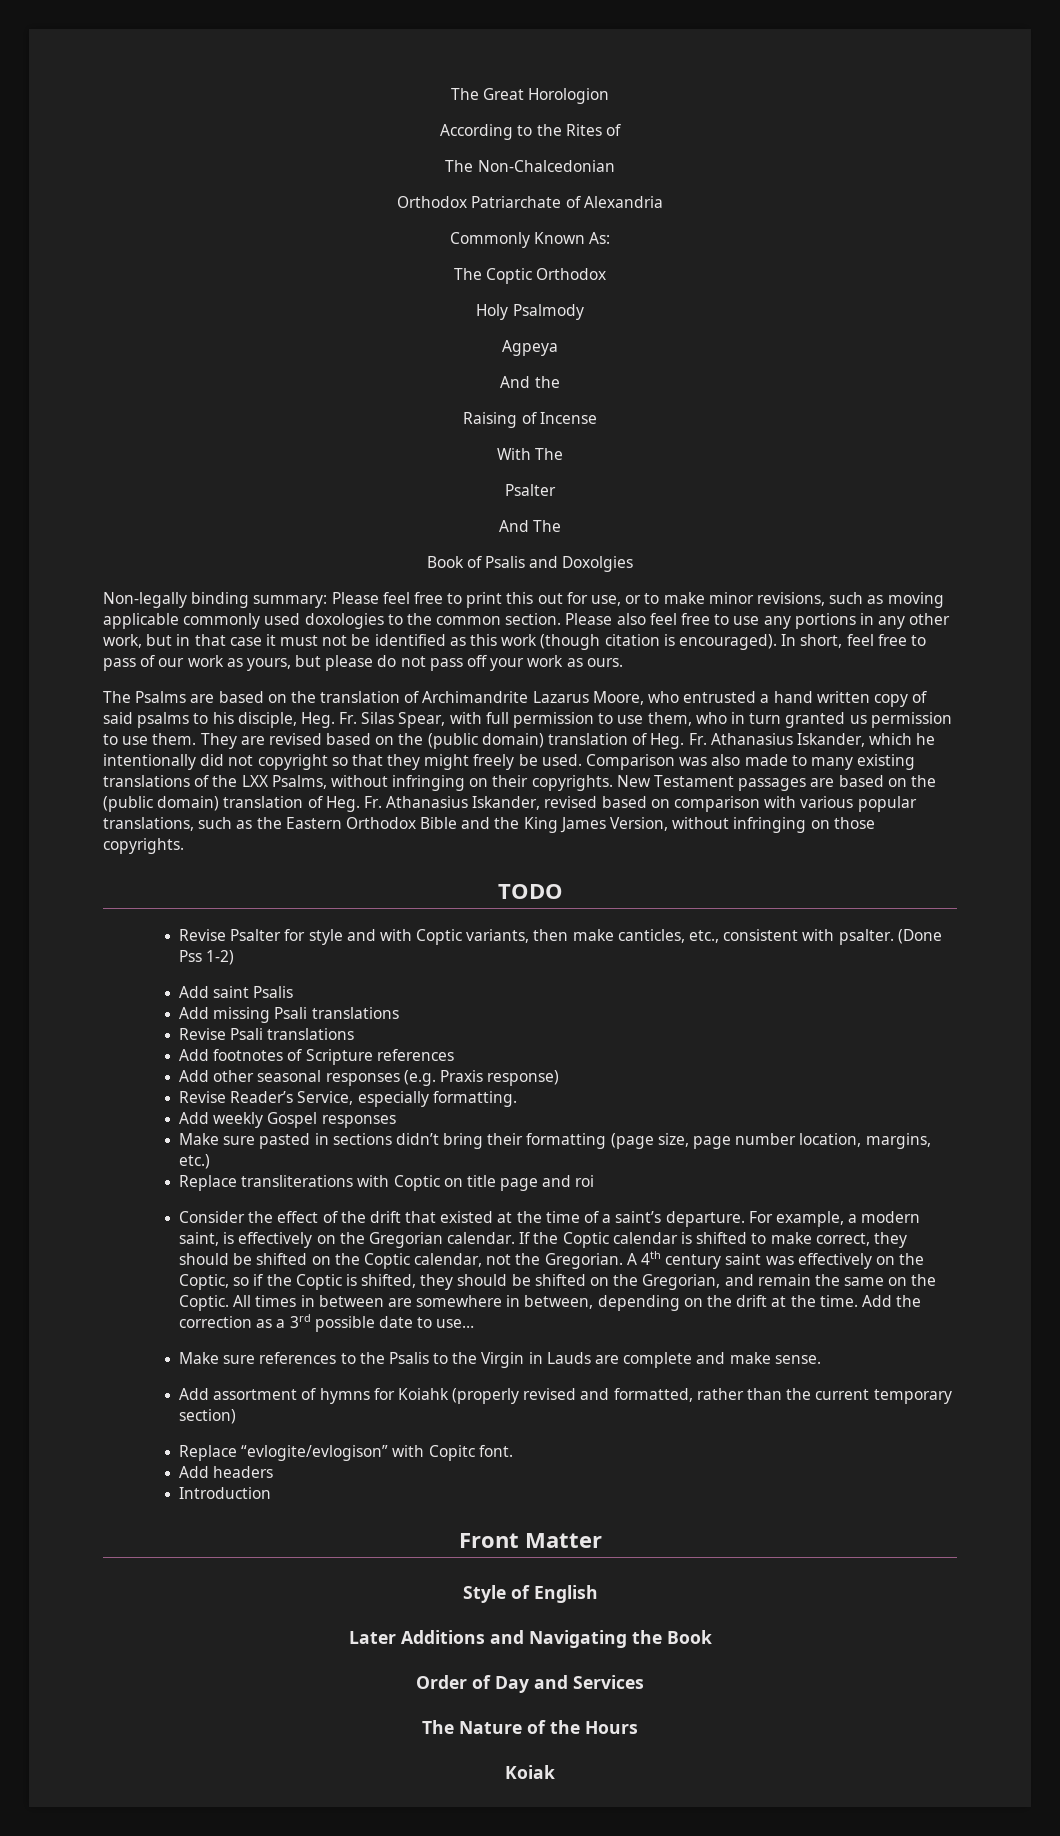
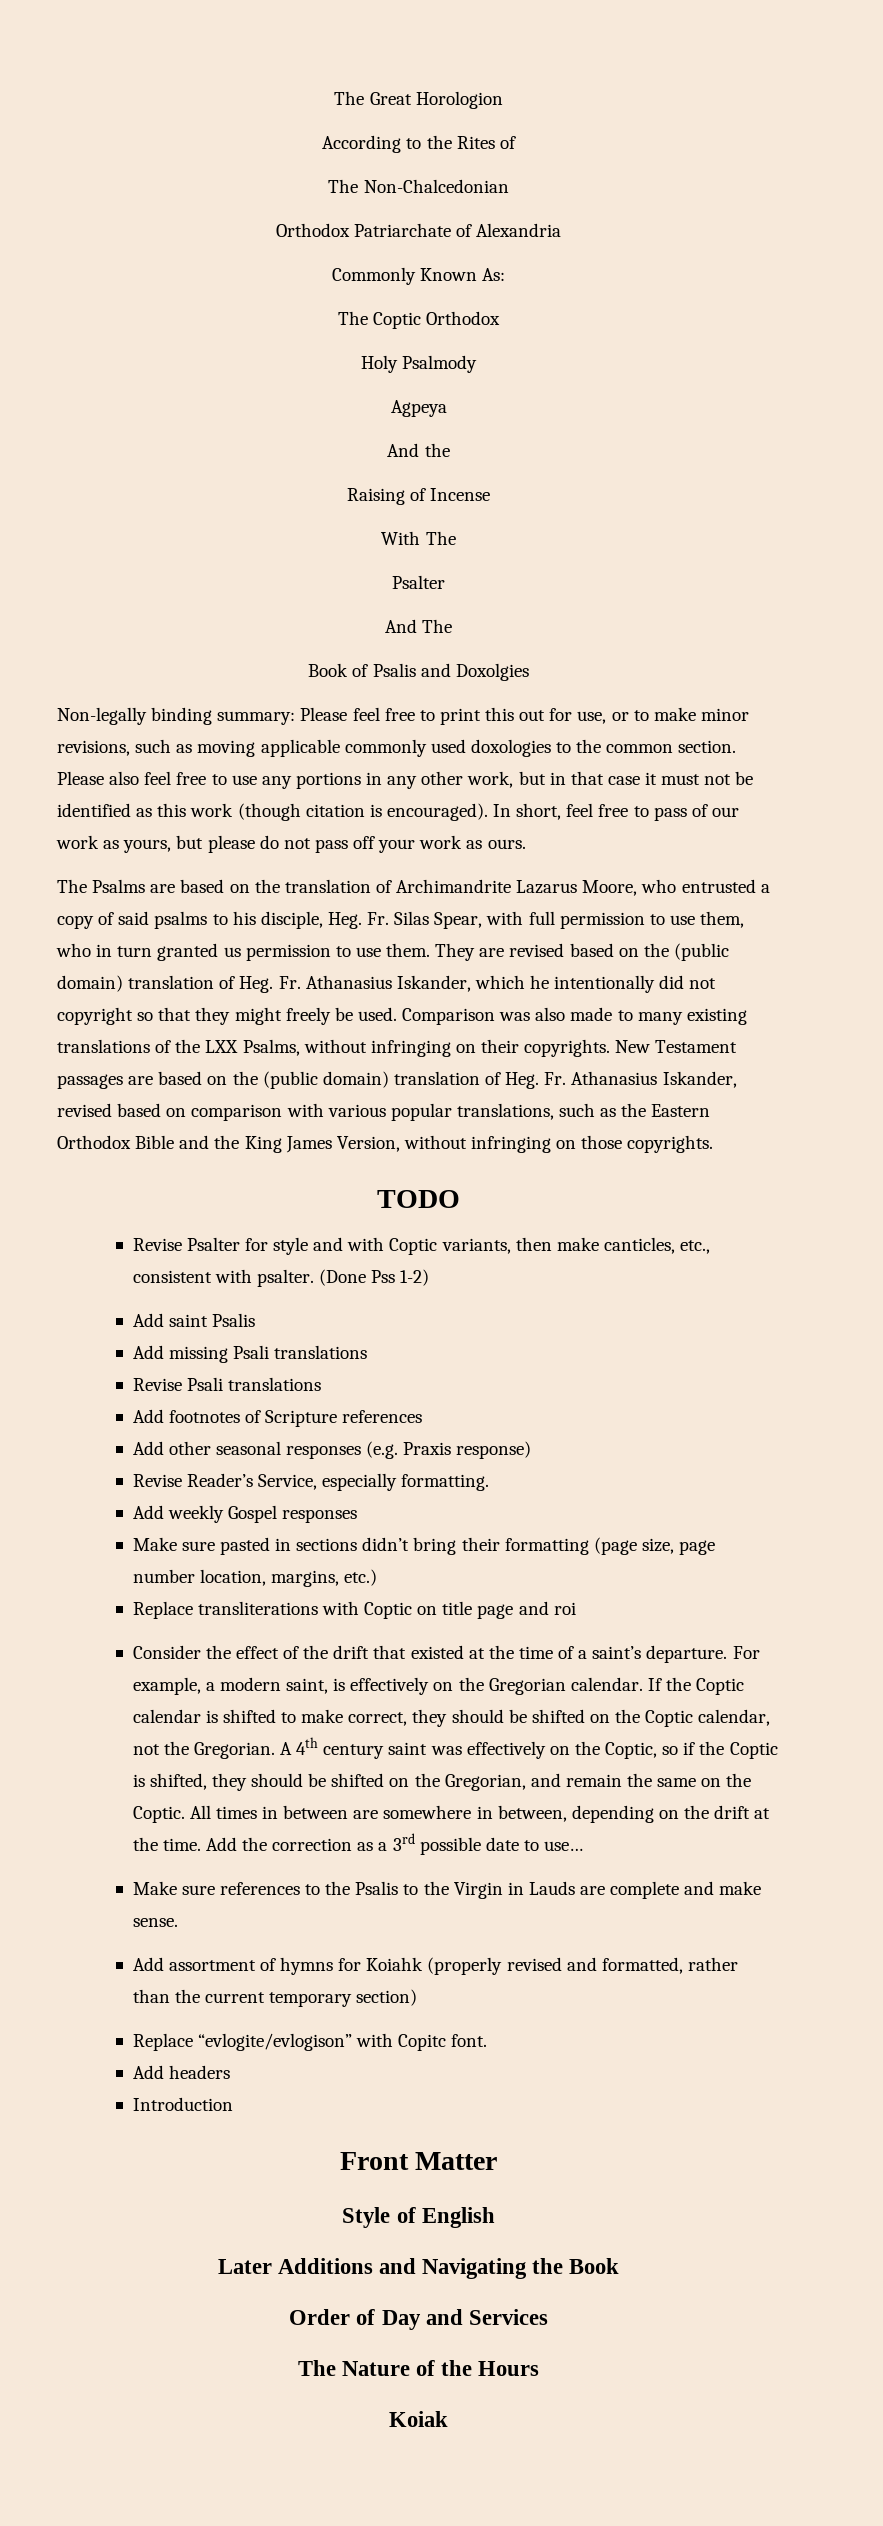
[773,691,870,703] hand written -> (770, 888) none

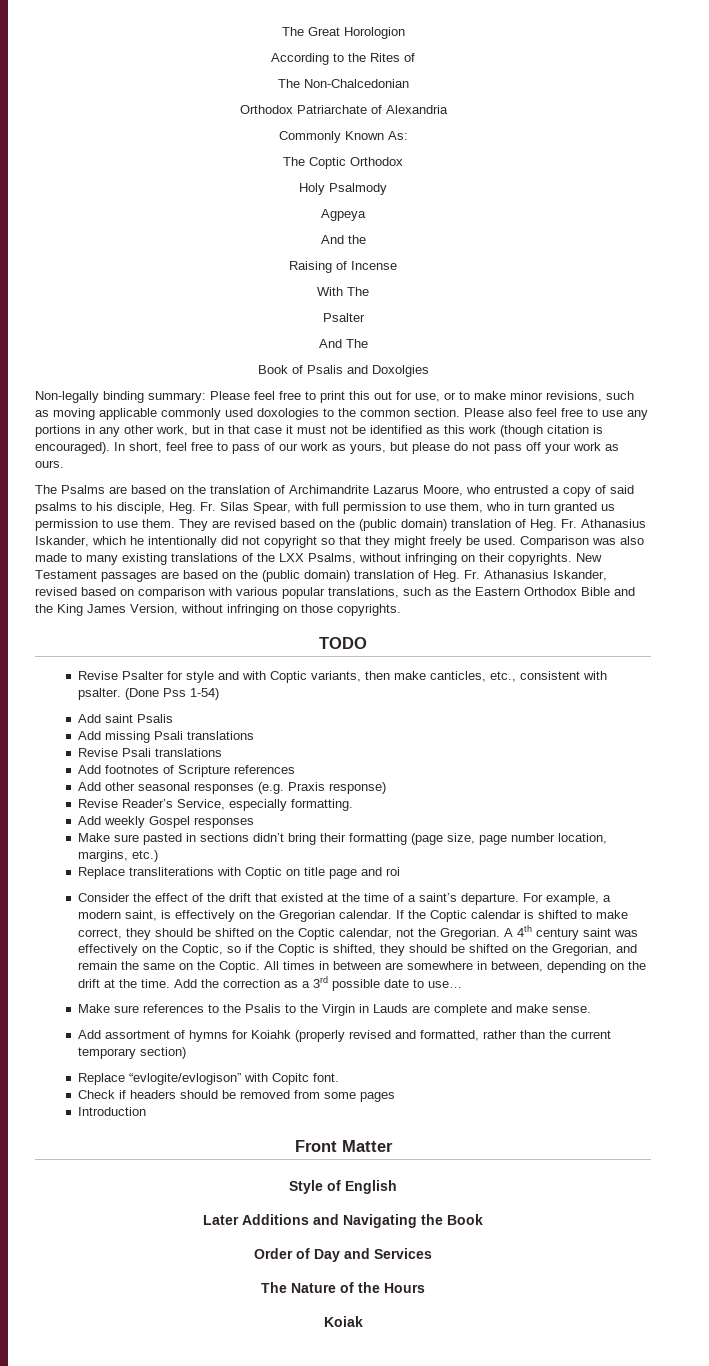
[400,1269,430,1286] 1-2) -> [190,688,220,700] 1-54)
[132,2065,164,2079] Add -> [78,1090,127,1099] Check if
(230, 2072) none -> [180,1090,396,1102] should be removed from some pages

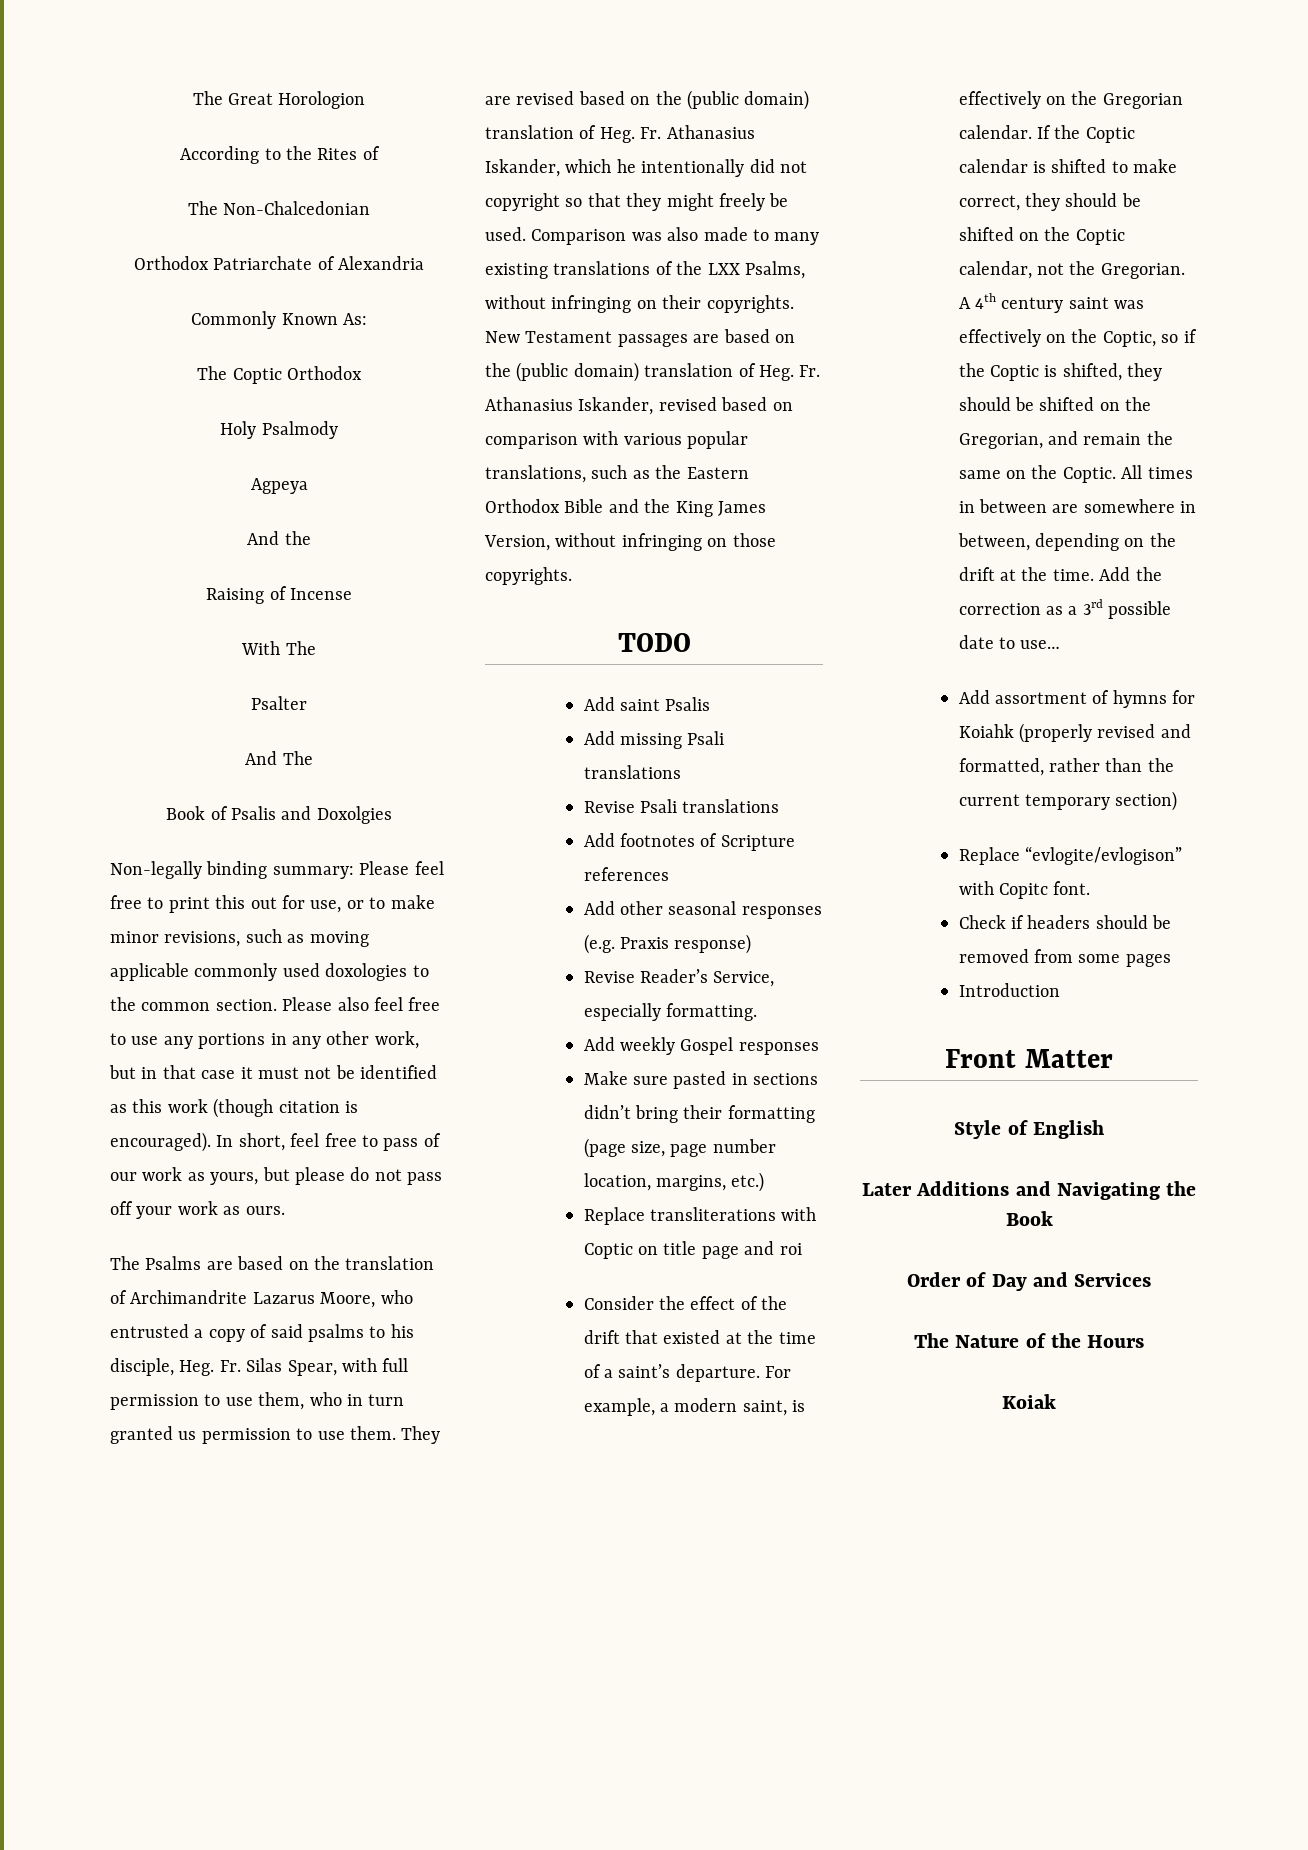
[78,671,608,683] [78,688,220,700] // Revise Psalter for style and with Coptic variants, then make canticles, etc., consistent with psalter. (Done Pss 1-54) -> (691, 642) none
[78,1004,592,1016] // Make sure references to the Psalis to the Virgin in Lauds are complete and make sense. -> (1061, 644) none

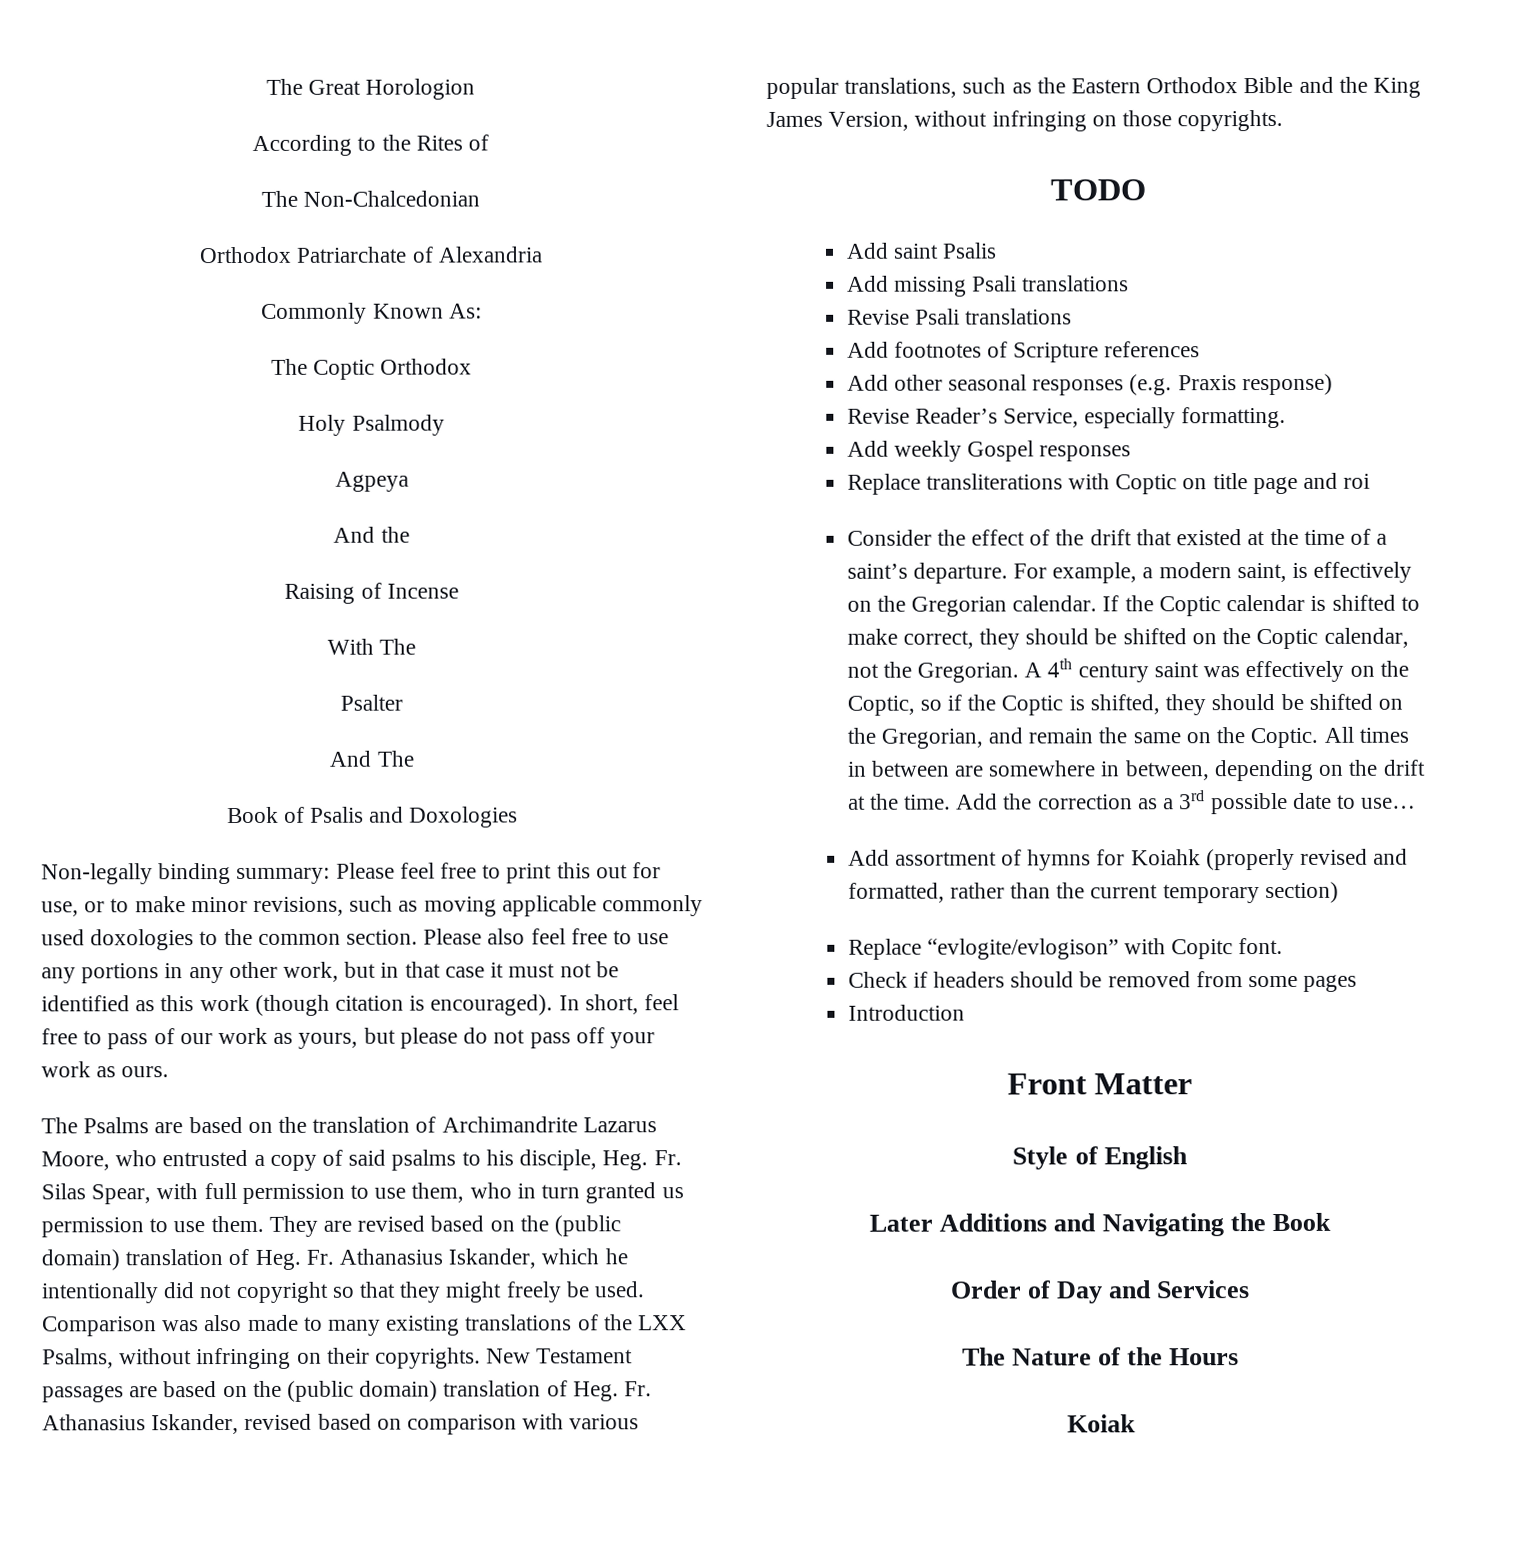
[316,806,392,824] Doxolgies -> [409,806,519,828] Doxologies
[583,1071,819,1089] [583,1105,815,1123] [583,1138,776,1158] [583,1172,765,1192] // Make sure pasted in sections didn’t bring their formatting (page size, page number location, margins, etc.) -> (1132, 453) none

